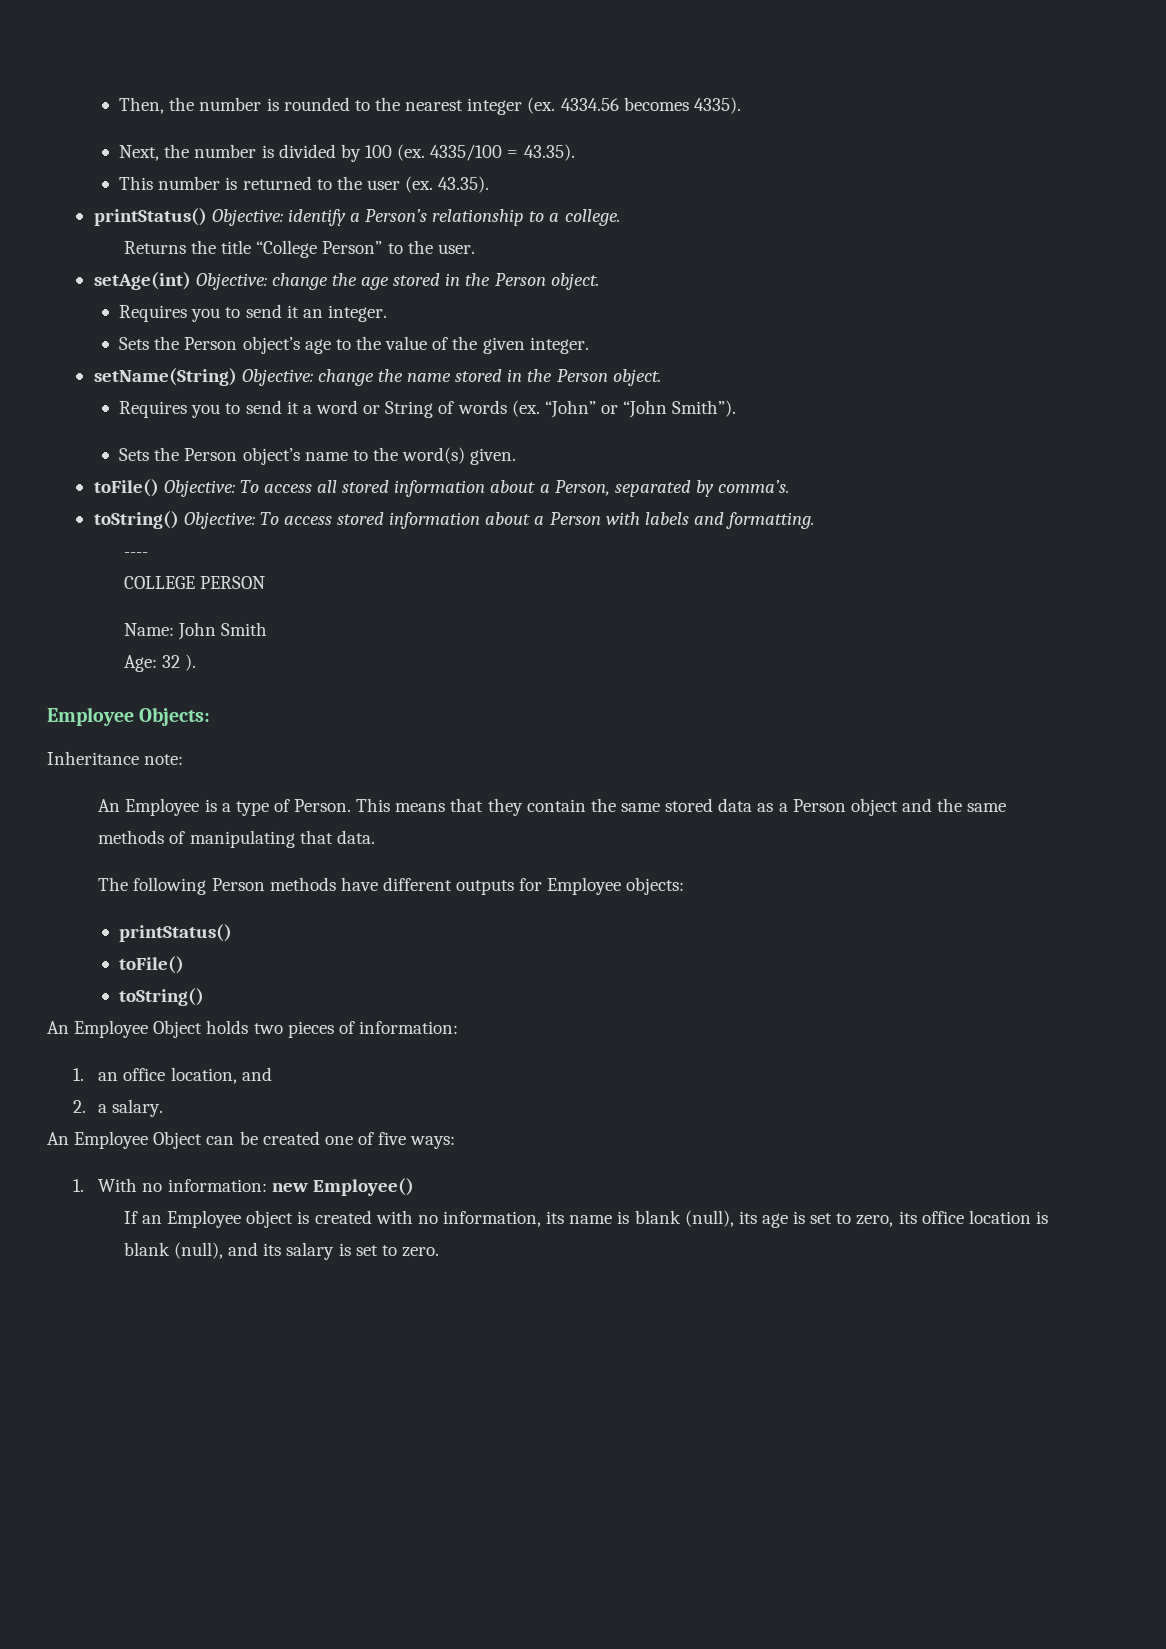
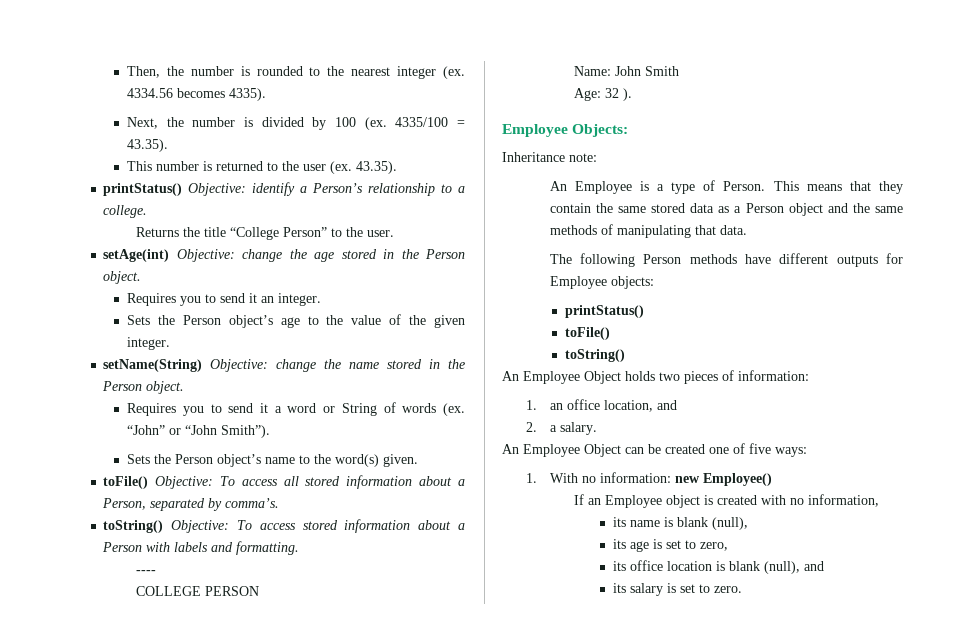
(541, 1219) none -> (879, 500) //
(734, 1218) none -> (748, 523) //
(894, 1221) none -> (728, 546) //
(259, 1249) none -> (824, 566) //

